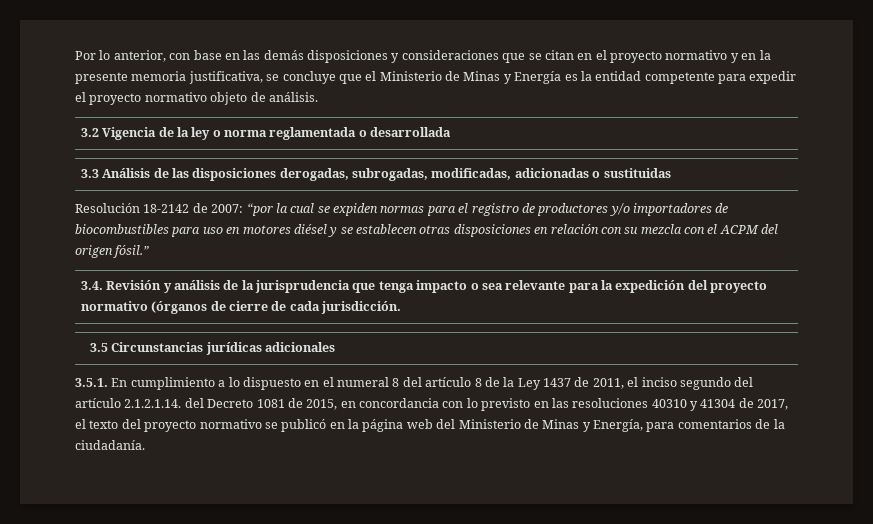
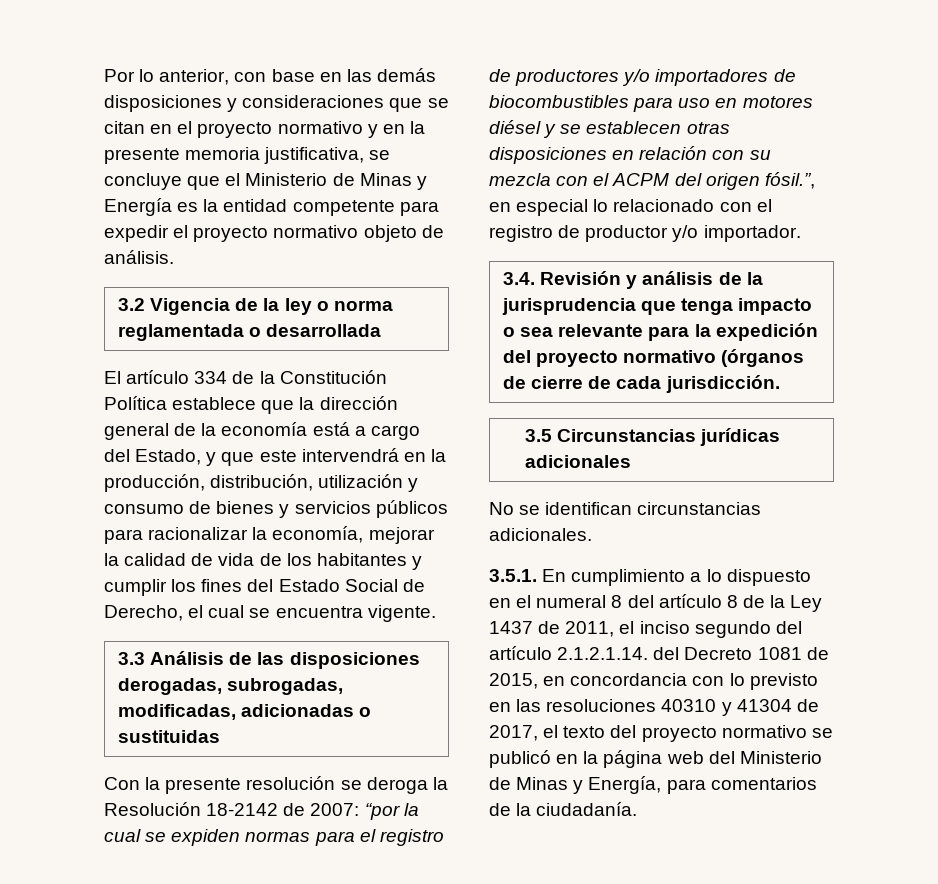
(452, 132) none -> [104,370,387,384] [104,396,398,414] [104,422,420,440] [104,448,446,466] [104,474,419,492] [104,500,448,518] [104,526,435,544] [104,553,422,570] [104,579,425,596] [104,605,436,622] // El artículo 334 de la Constitución Política establece que la dirección general de la economía está a cargo del Estado, y que este intervendrá en la producción, distribución, utilización y consumo de bienes y servicios públicos para racionalizar la economía, mejorar la calidad de vida de los habitantes y cumplir los fines del Estado Social de Derecho, el cual se encuentra vigente.
(671, 173) none -> [104,776,448,794] Con la presente resolución se deroga la
[113,245,150,258] fósil.” -> [764,172,815,189] [489,199,772,216] [489,225,801,242] fósil.”, en especial lo relacionado con el registro de productor y/o importador.
(335, 347) none -> [489,502,762,515] [489,528,592,541] // No se identifican circunstancias adicionales.

